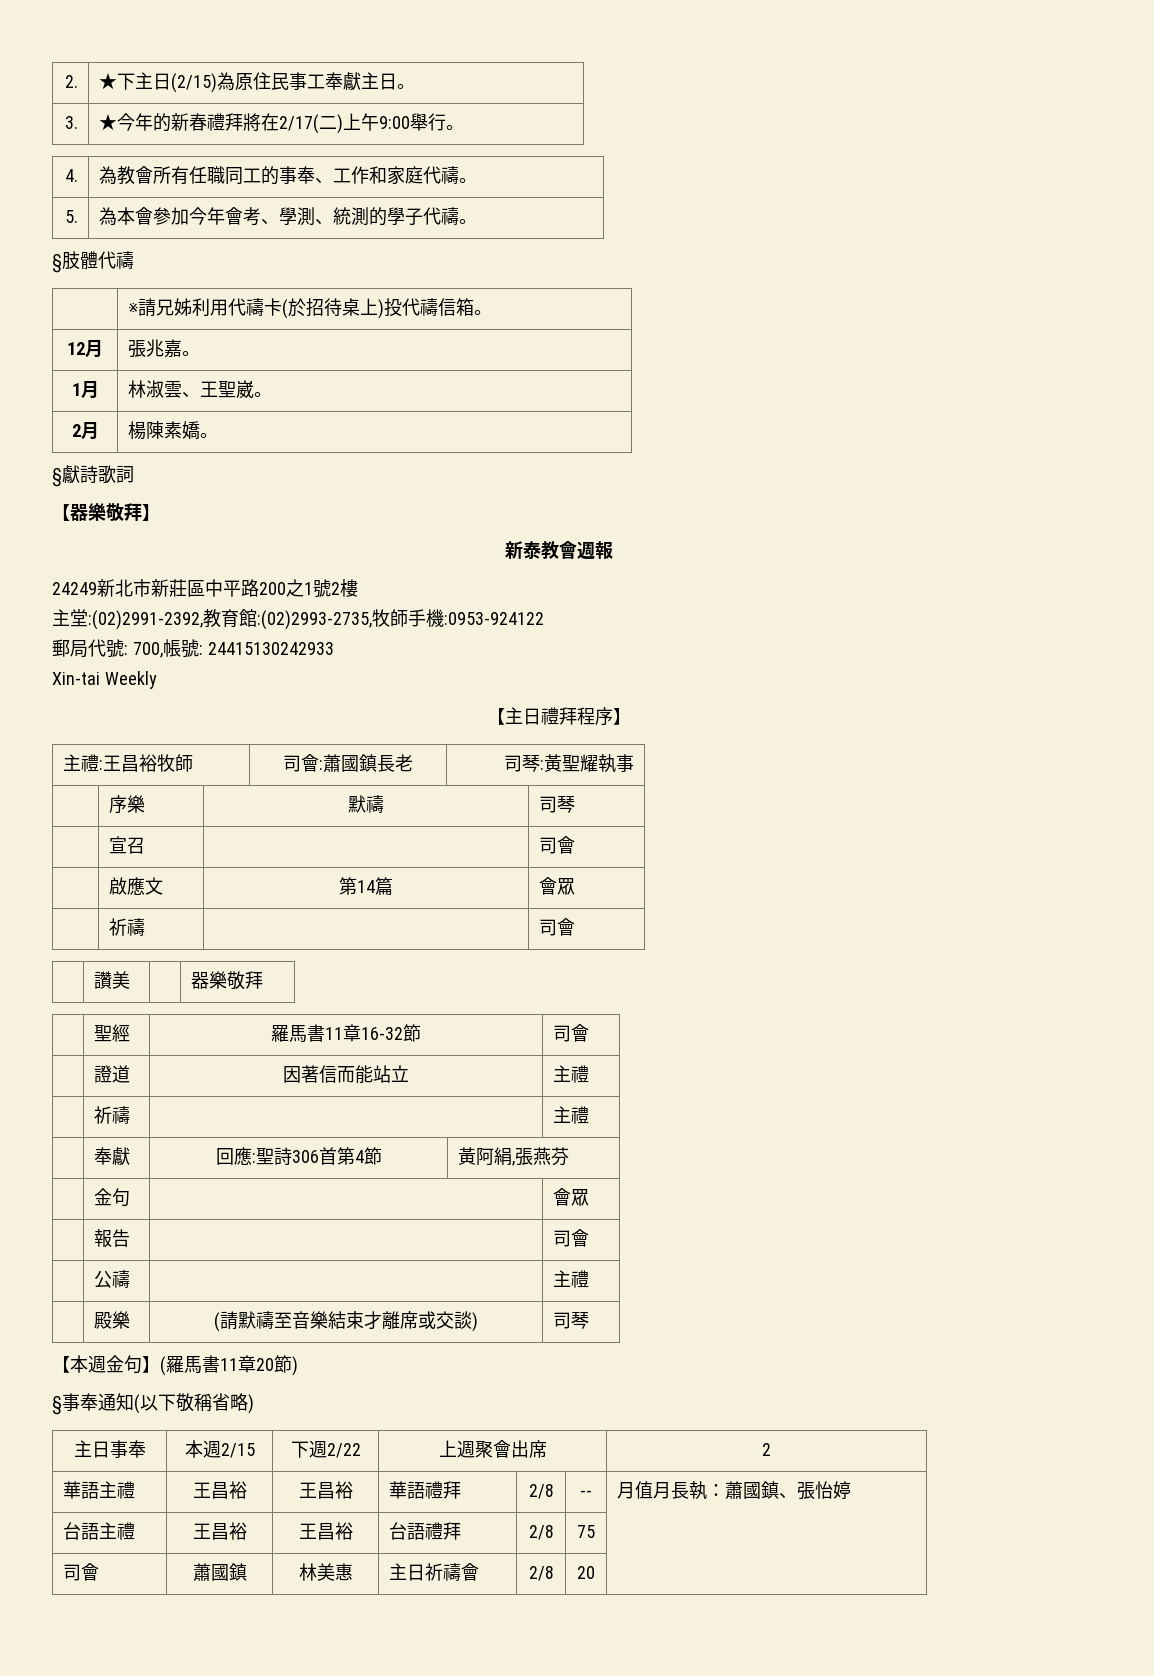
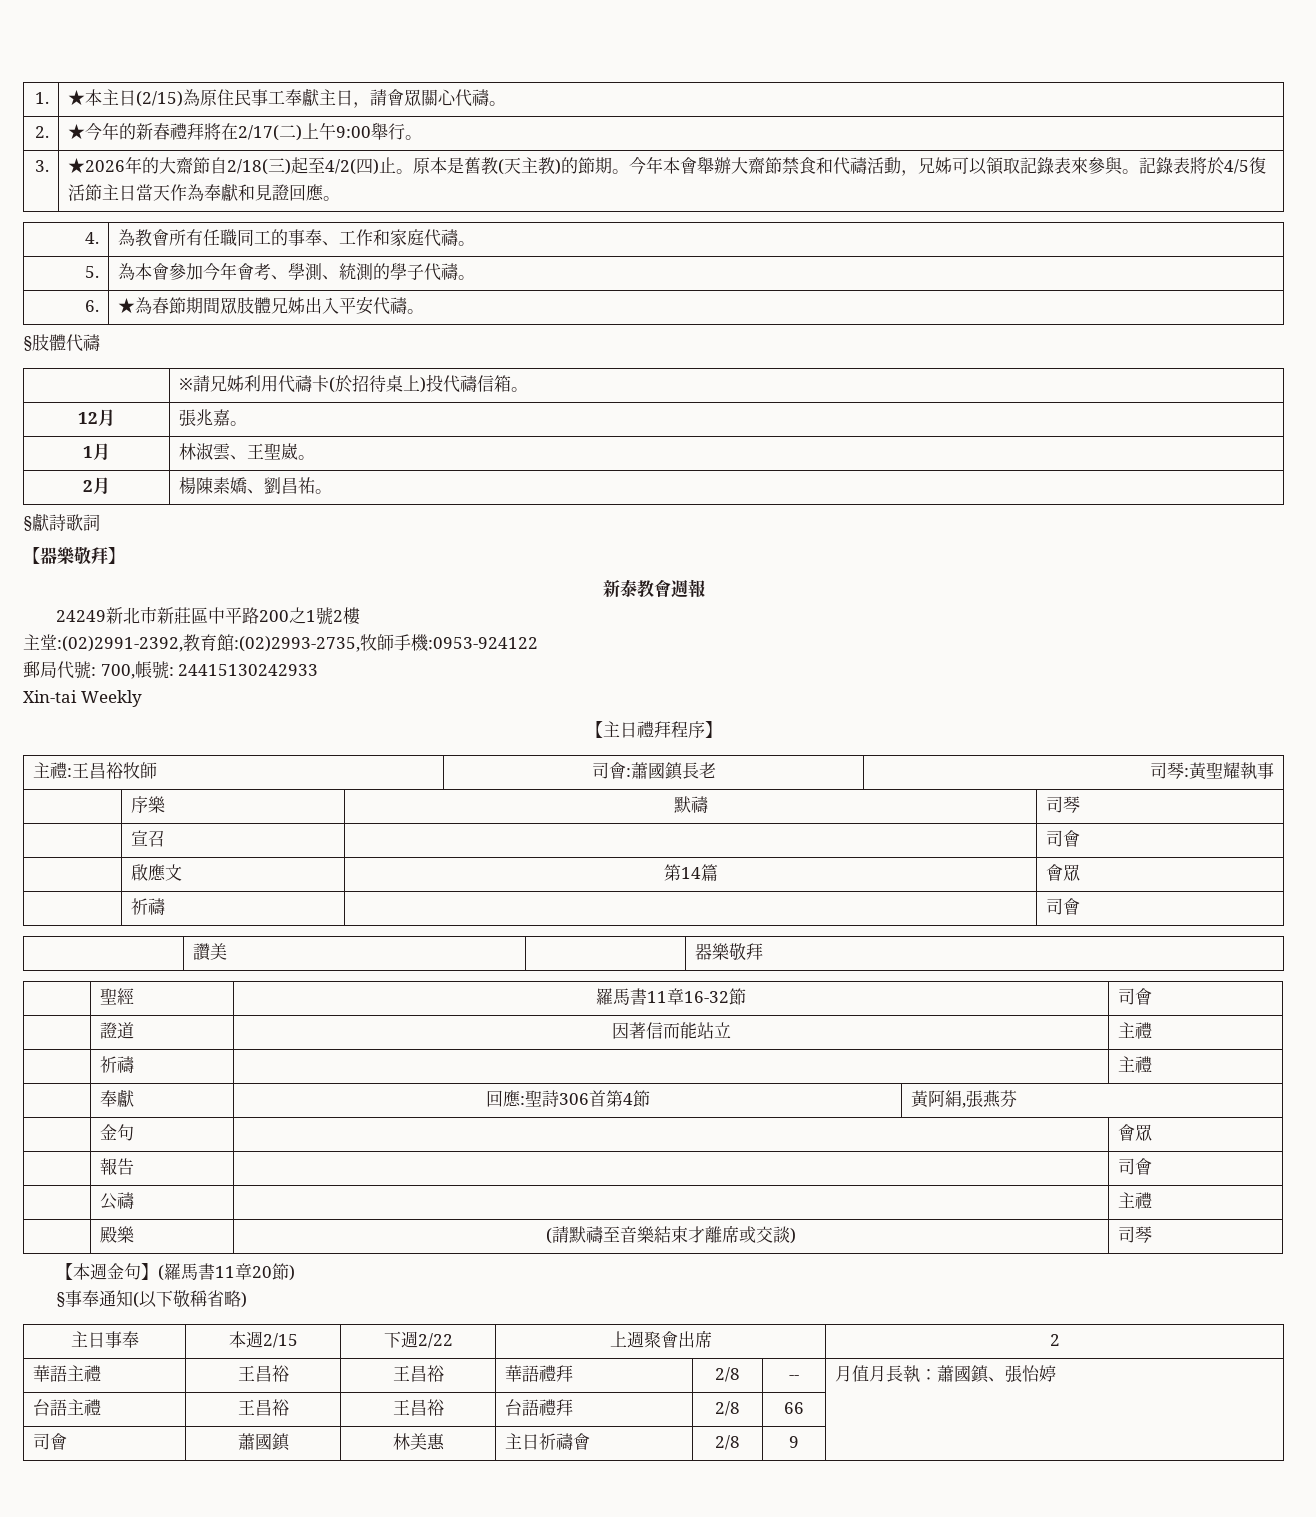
[64,75,78,88] [99,73,136,90] 2. | ★下 -> [34,92,49,104] [68,89,103,106] 1. | ★本
[397,84,416,89] [64,116,78,129] 。 // 3. -> [353,89,507,108] [34,126,49,138] ，請會眾關心代禱。 // 2.
(465, 127) none -> [34,160,49,172] [68,156,1267,176] [68,183,341,201] // 3. | ★2026年的大齋節自2/18(三)起至4/2(四)止。原本是舊教(天主教)的節期。今年本會舉辦大齋節禁食和代禱活動，兄姊可以領取記錄表來參與。記錄表將於4/5復活節主日當天作為奉獻和見證回應。
(478, 221) none -> [84,300,99,312] [118,297,425,315] // 6. | ★為春節期間眾肢體兄姊出入平安代禱。
(201, 430) none -> [247,477,316,494] 、劉昌祐
[577,1525,595,1538] 75 -> [784,1402,804,1414] 66
[577,1566,595,1579] 20 -> [789,1436,799,1448] 9

